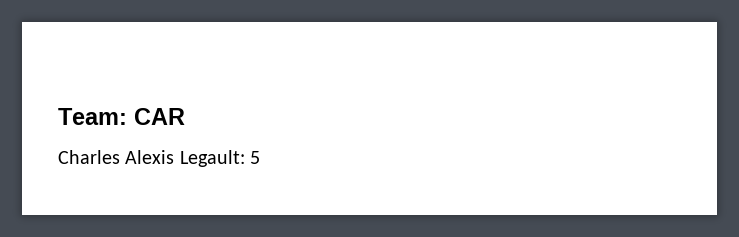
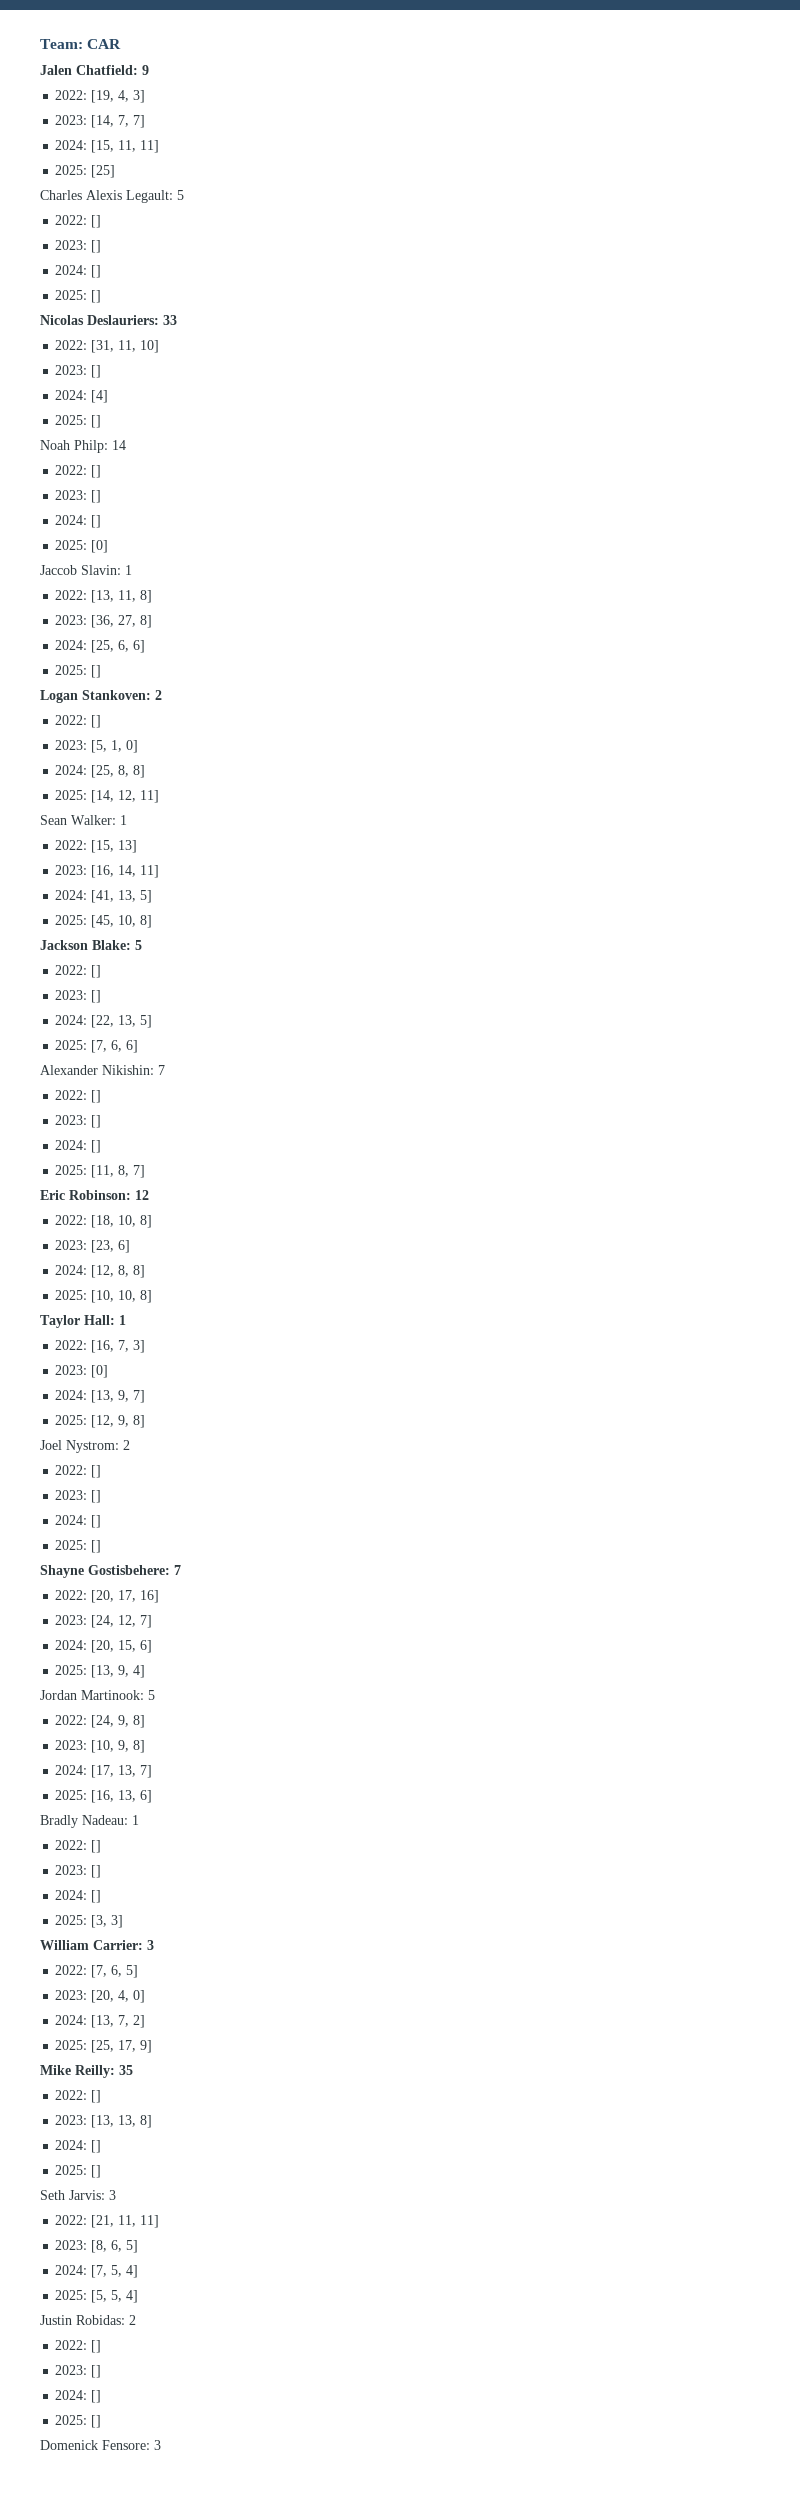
[58,150,261,167] Charles Alexis Legault: 5 -> [40,65,149,75] [55,90,146,103] [55,115,146,128] [55,140,160,153] [55,165,116,178] [40,190,184,203] [55,215,102,228] [55,240,102,253] [55,265,102,278] [55,290,102,303] [40,315,177,325] [55,340,160,353] [55,365,102,378] [55,390,109,403] [55,415,102,428] [40,440,126,453] [55,465,102,478] [55,490,102,503] [55,515,102,528] [55,540,109,553] [40,565,132,575] [55,590,153,603] [55,615,153,628] [55,640,146,653] [55,665,102,678] [40,690,162,703] [55,715,102,728] [55,740,139,753] [55,765,146,778] [55,790,160,803] [40,815,127,825] [55,840,138,853] [55,865,160,878] [55,890,153,903] [55,915,153,928] [40,940,142,950] [55,965,102,978] [55,990,102,1003] [55,1015,153,1028] [55,1040,139,1053] [40,1065,165,1075] [55,1090,102,1103] [55,1115,102,1128] [55,1140,102,1153] [55,1165,146,1178] [40,1190,149,1200] [55,1215,153,1228] [55,1240,131,1253] [55,1265,146,1278] [55,1290,153,1303] [40,1315,126,1328] [55,1340,146,1353] [55,1365,109,1378] [55,1390,146,1403] [55,1415,146,1428] [40,1440,130,1453] [55,1465,102,1478] [55,1490,102,1503] [55,1515,102,1528] [55,1540,102,1553] [40,1565,181,1578] [55,1590,160,1603] [55,1615,153,1628] [55,1640,153,1653] [55,1665,146,1678] [40,1690,155,1700] [55,1715,146,1728] [55,1740,146,1753] [55,1765,153,1778] [55,1790,153,1803] [40,1815,139,1828] [55,1840,102,1853] [55,1865,102,1878] [55,1890,102,1903] [55,1915,124,1928] [40,1940,154,1950] [55,1965,139,1978] [55,1990,146,2003] [55,2015,146,2028] [55,2040,153,2053] [40,2065,133,2078] [55,2090,102,2103] [55,2115,153,2128] [55,2140,102,2153] [55,2165,102,2178] [40,2190,116,2200] [55,2215,160,2228] [55,2240,139,2253] [55,2265,139,2278] [55,2290,139,2303] [40,2315,136,2325] [55,2340,102,2353] [55,2365,102,2378] [55,2390,102,2403] [55,2415,102,2428] [40,2440,161,2450] Jalen Chatfield: 9 // 2022: [19, 4, 3] // 2023: [14, 7, 7] // 2024: [15, 11, 11] // 2025: [25] // Charles Alexis Legault: 5 // 2022: [] // 2023: [] // 2024: [] // 2025: [] // Nicolas Deslauriers: 33 // 2022: [31, 11, 10] // 2023: [] // 2024: [4] // 2025: [] // Noah Philp: 14 // 2022: [] // 2023: [] // 2024: [] // 2025: [0] // Jaccob Slavin: 1 // 2022: [13, 11, 8] // 2023: [36, 27, 8] // 2024: [25, 6, 6] // 2025: [] // Logan Stankoven: 2 // 2022: [] // 2023: [5, 1, 0] // 2024: [25, 8, 8] // 2025: [14, 12, 11] // Sean Walker: 1 // 2022: [15, 13] // 2023: [16, 14, 11] // 2024: [41, 13, 5] // 2025: [45, 10, 8] // Jackson Blake: 5 // 2022: [] // 2023: [] // 2024: [22, 13, 5] // 2025: [7, 6, 6] // Alexander Nikishin: 7 // 2022: [] // 2023: [] // 2024: [] // 2025: [11, 8, 7] // Eric Robinson: 12 // 2022: [18, 10, 8] // 2023: [23, 6] // 2024: [12, 8, 8] // 2025: [10, 10, 8] // Taylor Hall: 1 // 2022: [16, 7, 3] // 2023: [0] // 2024: [13, 9, 7] // 2025: [12, 9, 8] // Joel Nystrom: 2 // 2022: [] // 2023: [] // 2024: [] // 2025: [] // Shayne Gostisbehere: 7 // 2022: [20, 17, 16] // 2023: [24, 12, 7] // 2024: [20, 15, 6] // 2025: [13, 9, 4] // Jordan Martinook: 5 // 2022: [24, 9, 8] // 2023: [10, 9, 8] // 2024: [17, 13, 7] // 2025: [16, 13, 6] // Bradly Nadeau: 1 // 2022: [] // 2023: [] // 2024: [] // 2025: [3, 3] // William Carrier: 3 // 2022: [7, 6, 5] // 2023: [20, 4, 0] // 2024: [13, 7, 2] // 2025: [25, 17, 9] // Mike Reilly: 35 // 2022: [] // 2023: [13, 13, 8] // 2024: [] // 2025: [] // Seth Jarvis: 3 // 2022: [21, 11, 11] // 2023: [8, 6, 5] // 2024: [7, 5, 4] // 2025: [5, 5, 4] // Justin Robidas: 2 // 2022: [] // 2023: [] // 2024: [] // 2025: [] // Domenick Fensore: 3

